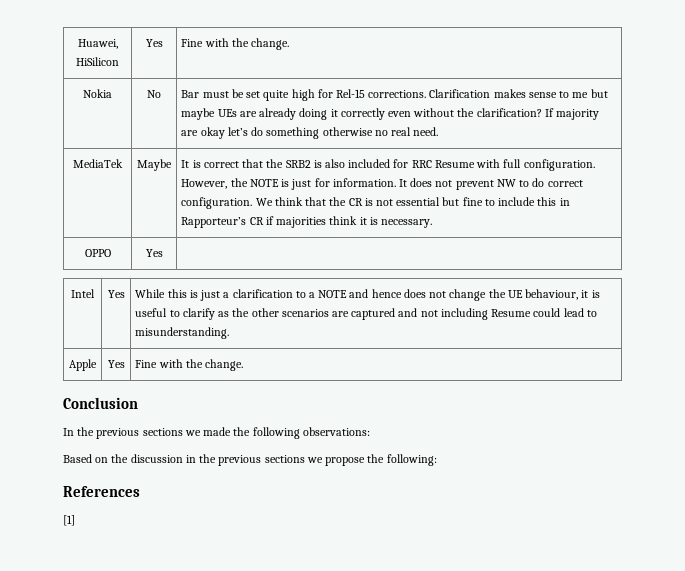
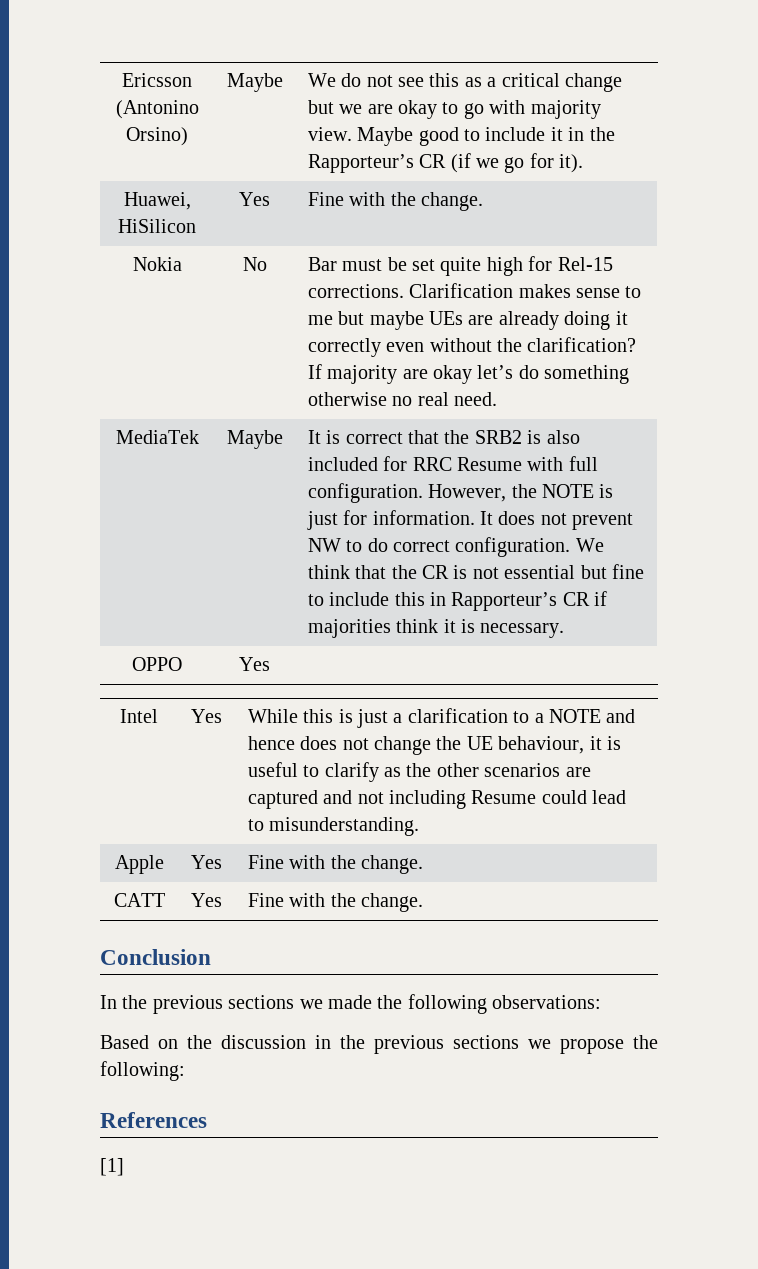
(77, 44) none -> [122,73,192,87] [115,100,199,119] [126,127,188,146] [226,73,283,92] [307,73,622,92] [307,100,601,119] [307,127,615,146] [307,153,584,173] Ericsson (Antonino Orsino) | Maybe | We do not see this as a critical change but we are okay to go with majority view. Maybe good to include it in the Rapporteur’s CR (if we go for it). //
(244, 365) none -> [113,893,165,907] [191,893,222,907] [247,893,423,912] // CATT | Yes | Fine with the change.

